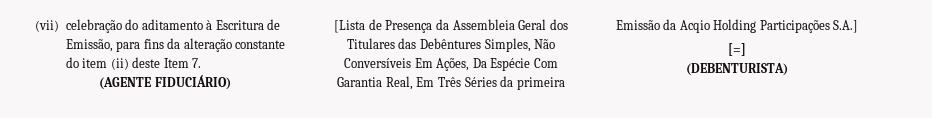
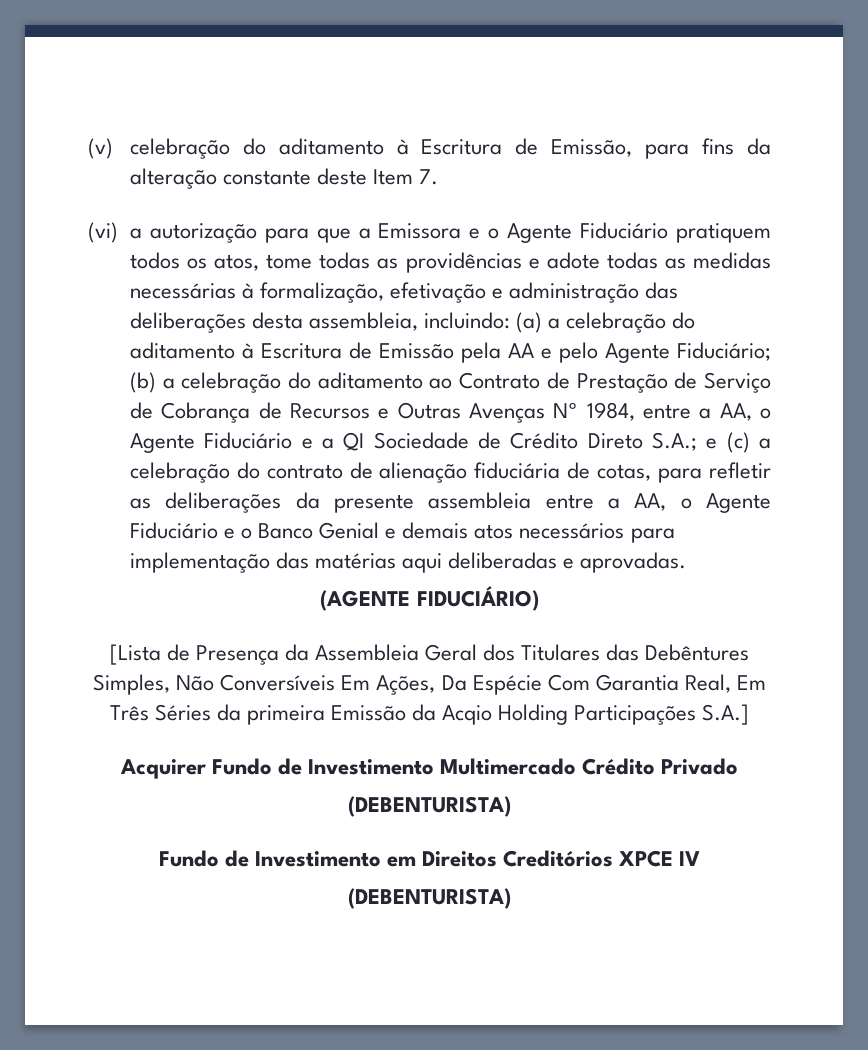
[35,20,59,32] (vii) -> [88,138,113,159] (v)
[65,57,129,70] do item (ii) -> (311, 177) none
(202, 63) none -> [88,222,772,243] [129,252,771,273] [129,282,679,303] [129,312,696,333] [129,342,771,363] [129,372,771,393] [129,402,771,423] [129,432,771,453] [129,462,771,483] [129,492,771,513] [129,522,675,543] [129,552,687,573] // (vi) a autorização para que a Emissora e o Agente Fiduciário pratiquem todos os atos, tome todas as providências e adote todas as medidas necessárias à formalização, efetivação e administração das deliberações desta assembleia, incluindo: (a) a celebração do aditamento à Escritura de Emissão pela AA e pelo Agente Fiduciário; (b) a celebração do aditamento ao Contrato de Prestação de Serviço de Cobrança de Recursos e Outras Avenças Nº 1984, entre a AA, o Agente Fiduciário e a QI Sociedade de Crédito Direto S.A.; e (c) a celebração do contrato de alienação fiduciária de cotas, para refletir as deliberações da presente assembleia entre a AA, o Agente Fiduciário e o Banco Genial e demais atos necessários para implementação das matérias aqui deliberadas e aprovadas.
[728,43,746,56] [=] -> [119,758,739,779] [348,796,511,817] [158,850,701,867] Acquirer Fundo de Investimento Multimercado Crédito Privado // (DEBENTURISTA) // Fundo de Investimento em Direitos Creditórios XPCE IV

